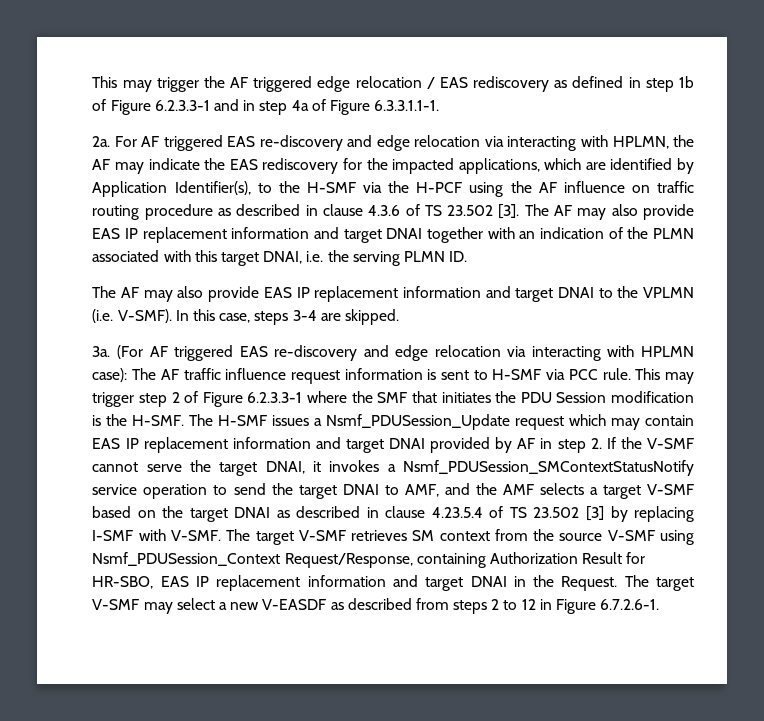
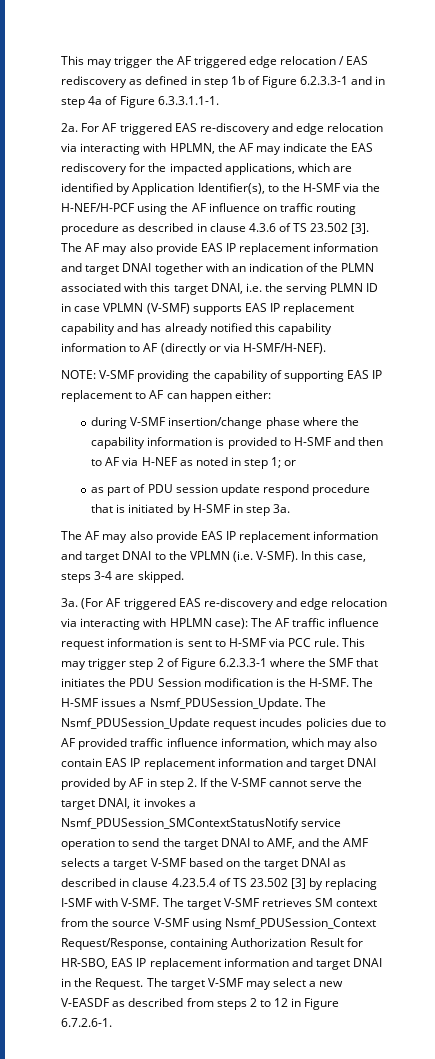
[416,182,463,193] H-PCF -> [61,203,135,212] H-NEF/H-PCF
[449,251,468,262] ID. -> [366,283,379,292] [61,303,355,315] [61,323,332,335] [61,343,326,355] [61,370,383,382] [61,390,271,402] [91,417,359,429] [91,437,383,449] [91,457,297,469] [91,484,370,496] [91,504,290,516] ID in case VPLMN (V-SMF) supports EAS IP replacement capability and has already notified this capability information to AF (directly or via H-SMF/H-NEF). // NOTE: V-SMF providing the capability of supporting EAS IP replacement to AF can happen either: // during V-SMF insertion/change phase where the capability information is provided to H-SMF and then to AF via H-NEF as noted in step 1; or // as part of PDU session update respond procedure that is initiated by H-SMF in step 3a.
[326,414,565,430] Nsmf_PDUSession_Update request -> [149,698,326,710] [61,718,386,730] [61,738,289,750] Nsmf_PDUSession_Update. The Nsmf_PDUSession_Update request incudes policies due to AF provided traffic influence information,
(641, 424) none -> [354,738,378,747] also

